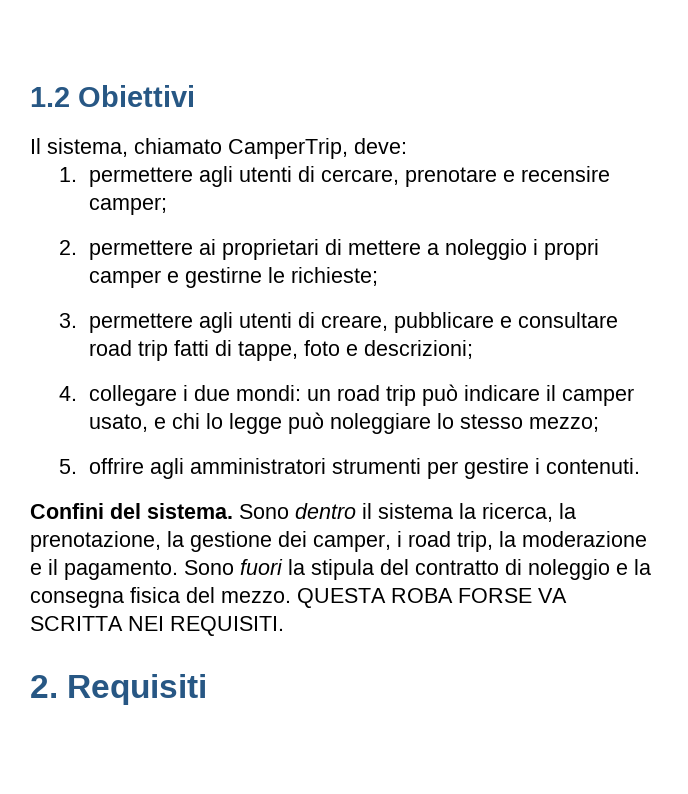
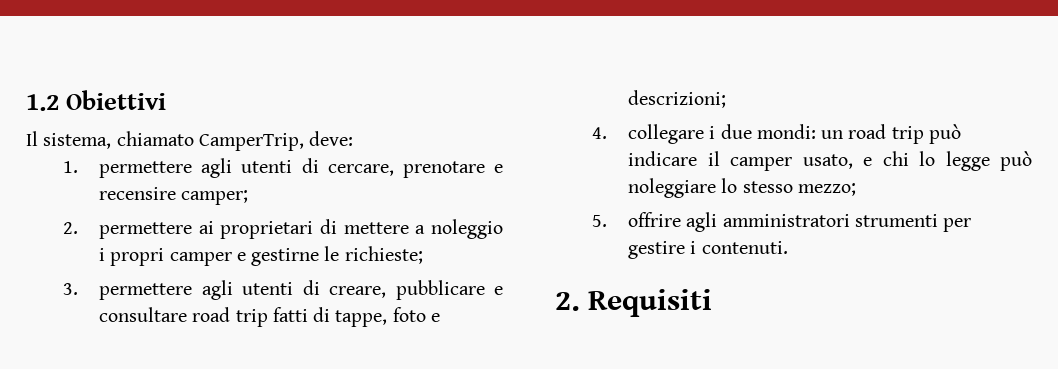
[30,503,576,522] [30,531,647,552] [30,559,651,580] [30,587,567,608] [30,616,284,636] // Confini del sistema. Sono dentro il sistema la ricerca, la prenotazione, la gestione dei camper, i road trip, la moderazione e il pagamento. Sono fuori la stipula del contratto di noleggio e la consegna fisica del mezzo. QUESTA ROBA FORSE VA SCRITTA NEI REQUISITI. -> (788, 247) none

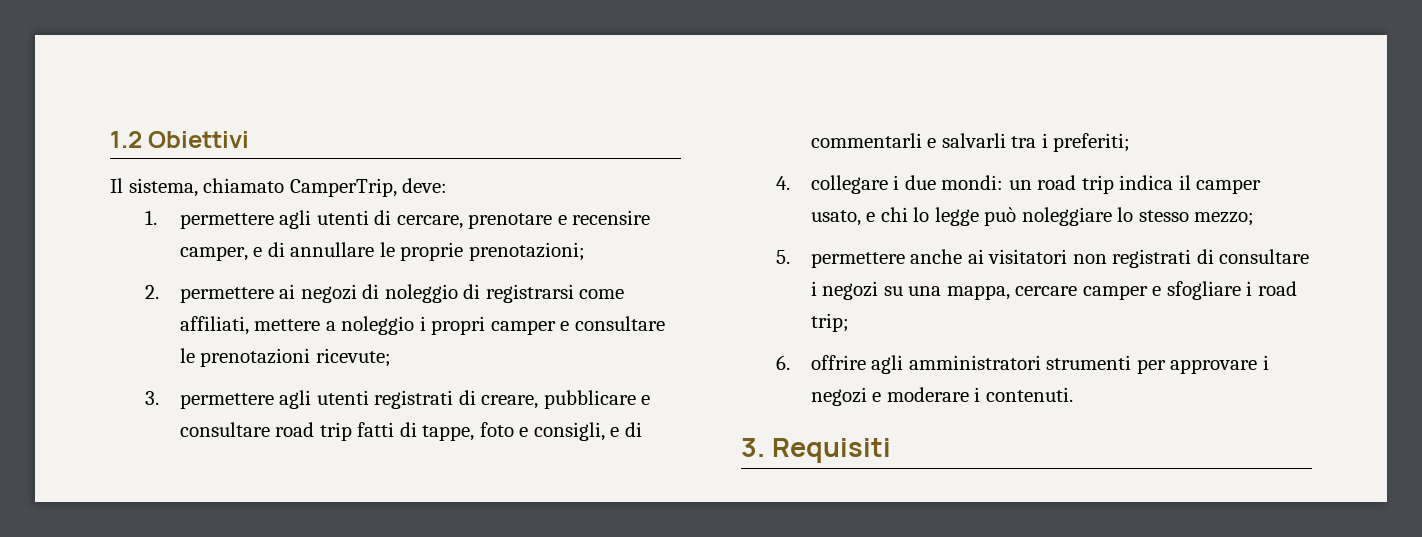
[181,190,249,205] [62,219,338,239] camper; // 2. permettere ai proprietari di -> [179,242,585,261] [144,284,625,303] [179,316,249,335] camper, e di annullare le proprie prenotazioni; // 2. permettere ai negozi di noleggio di registrarsi come affiliati,
[251,246,423,266] gestirne le richieste; -> [574,316,665,331] [179,348,391,367] consultare le prenotazioni ricevute;
(294, 288) none -> [374,390,454,409] registrati
[628,90,727,108] descrizioni; -> [533,422,643,441] [810,133,1131,152] consigli, e di commentarli e salvarli tra i preferiti;
[928,124,961,144] [628,151,698,166] può indicare -> [1119,175,1174,190] indica
(607, 221) none -> [810,249,1310,268] [810,281,1298,300] [810,313,849,332] [775,355,790,370] permettere anche ai visitatori non registrati di consultare i negozi su una mappa, cercare camper e sfogliare i road trip; // 6.
[628,241,686,259] gestire -> [1170,355,1269,374] [810,387,969,406] approvare i negozi e moderare
[555,292,580,311] 2. -> [741,438,765,457] 3.

